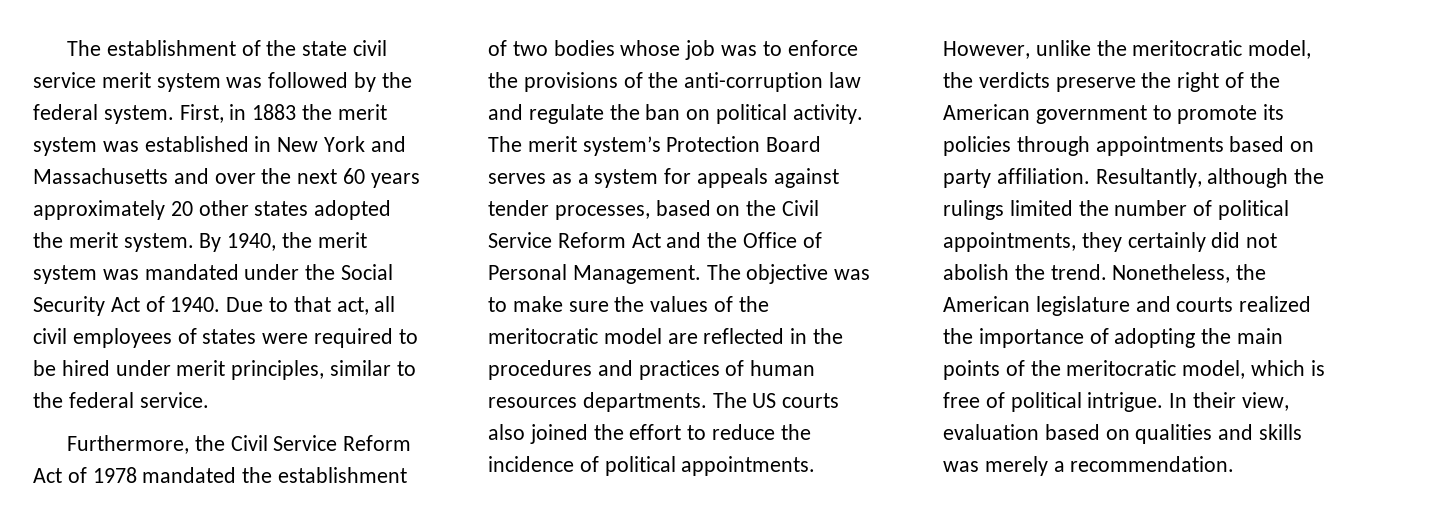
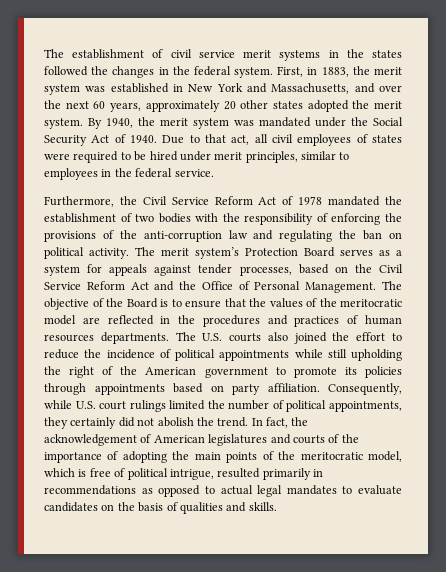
[266,40,348,56] the state -> (164, 53) none
[156,72,377,92] system was followed by -> [279,49,403,61] [44,66,169,78] systems in the states followed the changes in
[252,104,297,120] 1883 -> [321,67,349,77] 1883,
[33,168,168,184] Massachusetts -> [271,83,350,94] Massachusetts,
[370,173,420,188] years -> [110,102,142,112] years,
(416, 368) none -> [44,168,112,180] employees in
[620,40,858,60] whose job was to enforce -> [195,213,381,225] with the responsibility of enforcing
[528,104,604,124] regulate -> [279,230,333,242] regulating
[834,269,871,280] [488,296,609,312] was to make sure -> [92,298,246,308] of the Board is to ensure that
[752,393,777,408] US -> [202,333,223,341] U.S.
[681,456,816,476] [943,40,1312,59] [943,72,1136,92] appointments. However, unlike the meritocratic model, the verdicts preserve -> [219,349,402,361] appointments while still upholding
[1095,168,1325,188] Resultantly, although the -> [328,383,402,395] [44,400,127,410] Consequently, while U.S. court
[1112,264,1267,283] [943,296,1130,316] Nonetheless, the American legislature -> [251,417,309,428] [44,434,268,446] In fact, the acknowledgement of American legislatures
[1239,296,1312,312] realized -> [328,434,340,443] of
[1087,392,1289,412] [943,424,1303,444] [943,456,1235,476] intrigue. In their view, evaluation based on qualities and skills was merely a recommendation. -> [169,468,323,480] [44,485,402,497] [44,502,277,514] intrigue, resulted primarily in recommendations as opposed to actual legal mandates to evaluate candidates on the basis of qualities and skills.

